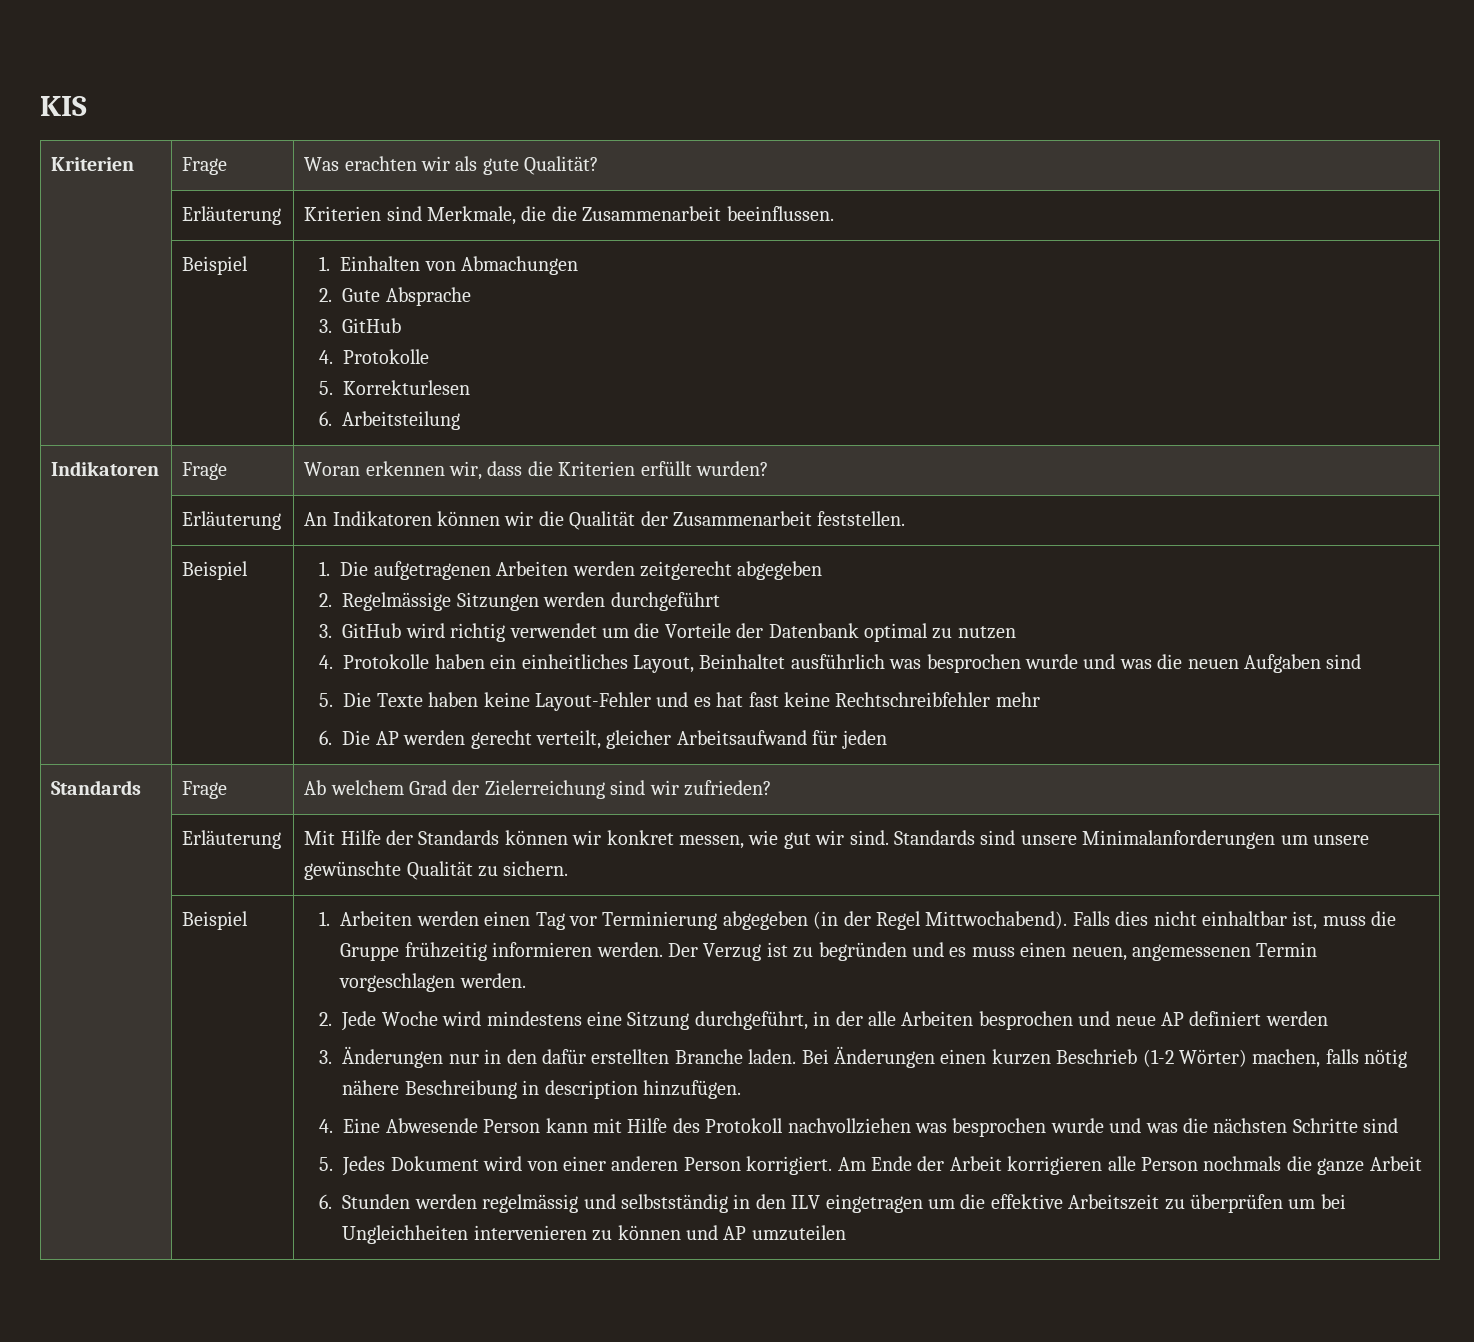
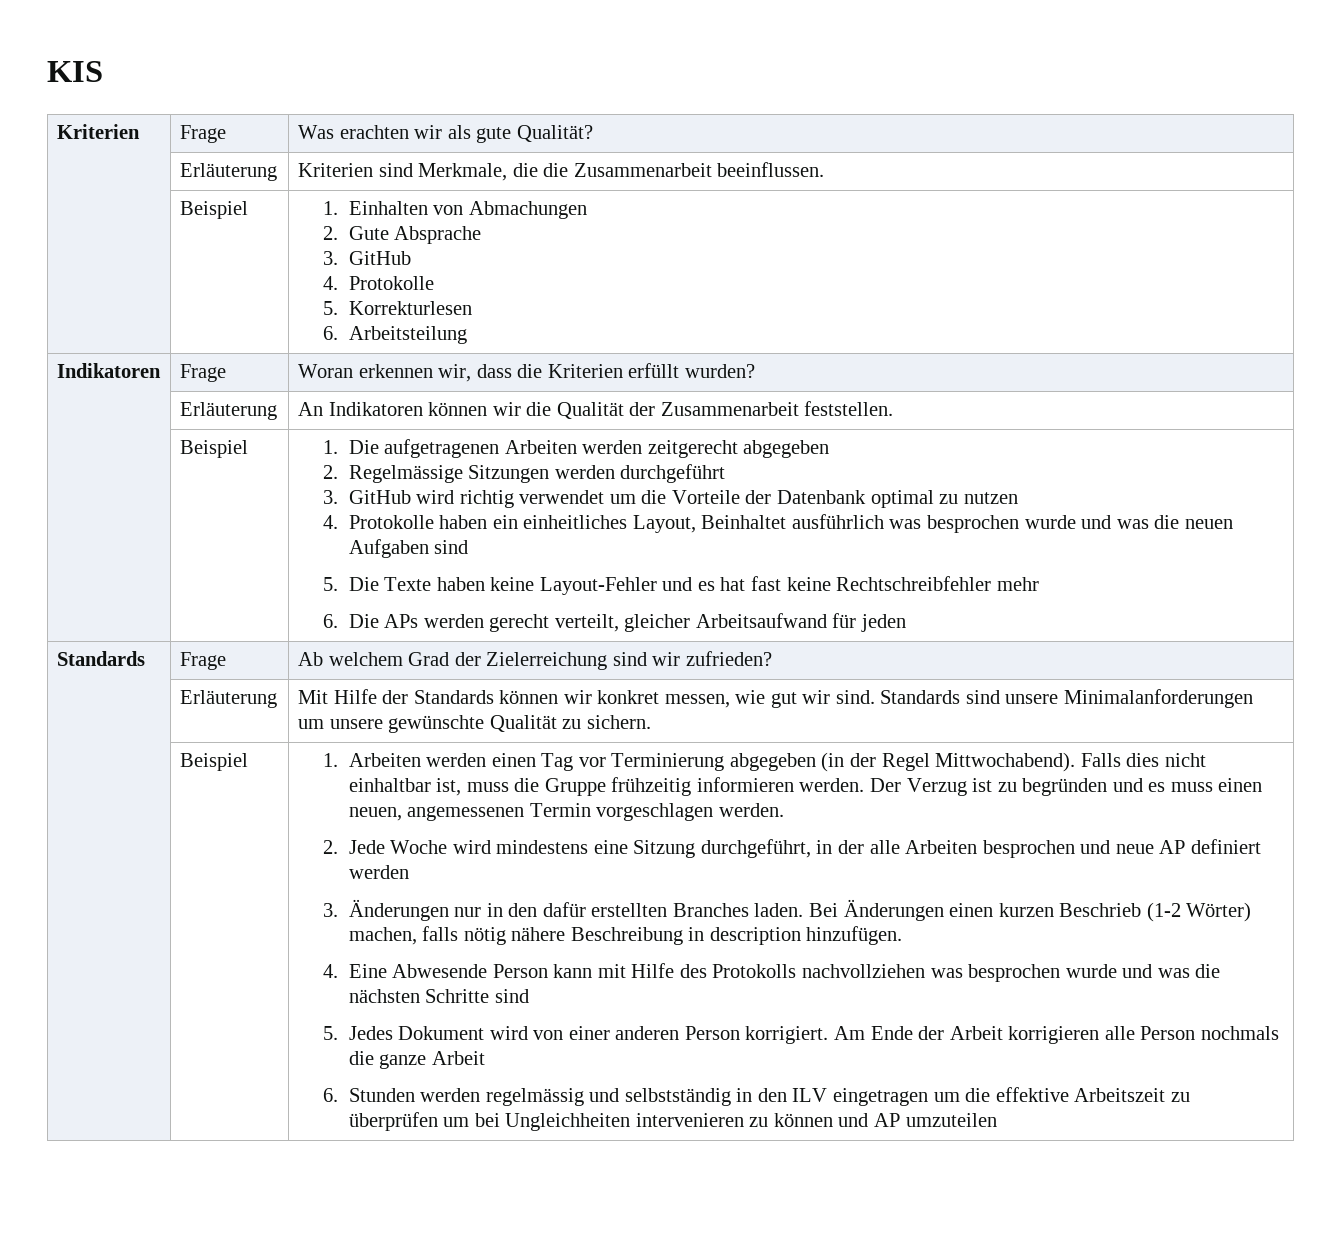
[375,731,399,745] AP -> [384,614,419,628] APs
[674,1049,743,1064] Branche -> [672,903,749,917] Branches
[705,1118,784,1133] Protokoll -> [712,964,797,978] Protokolls

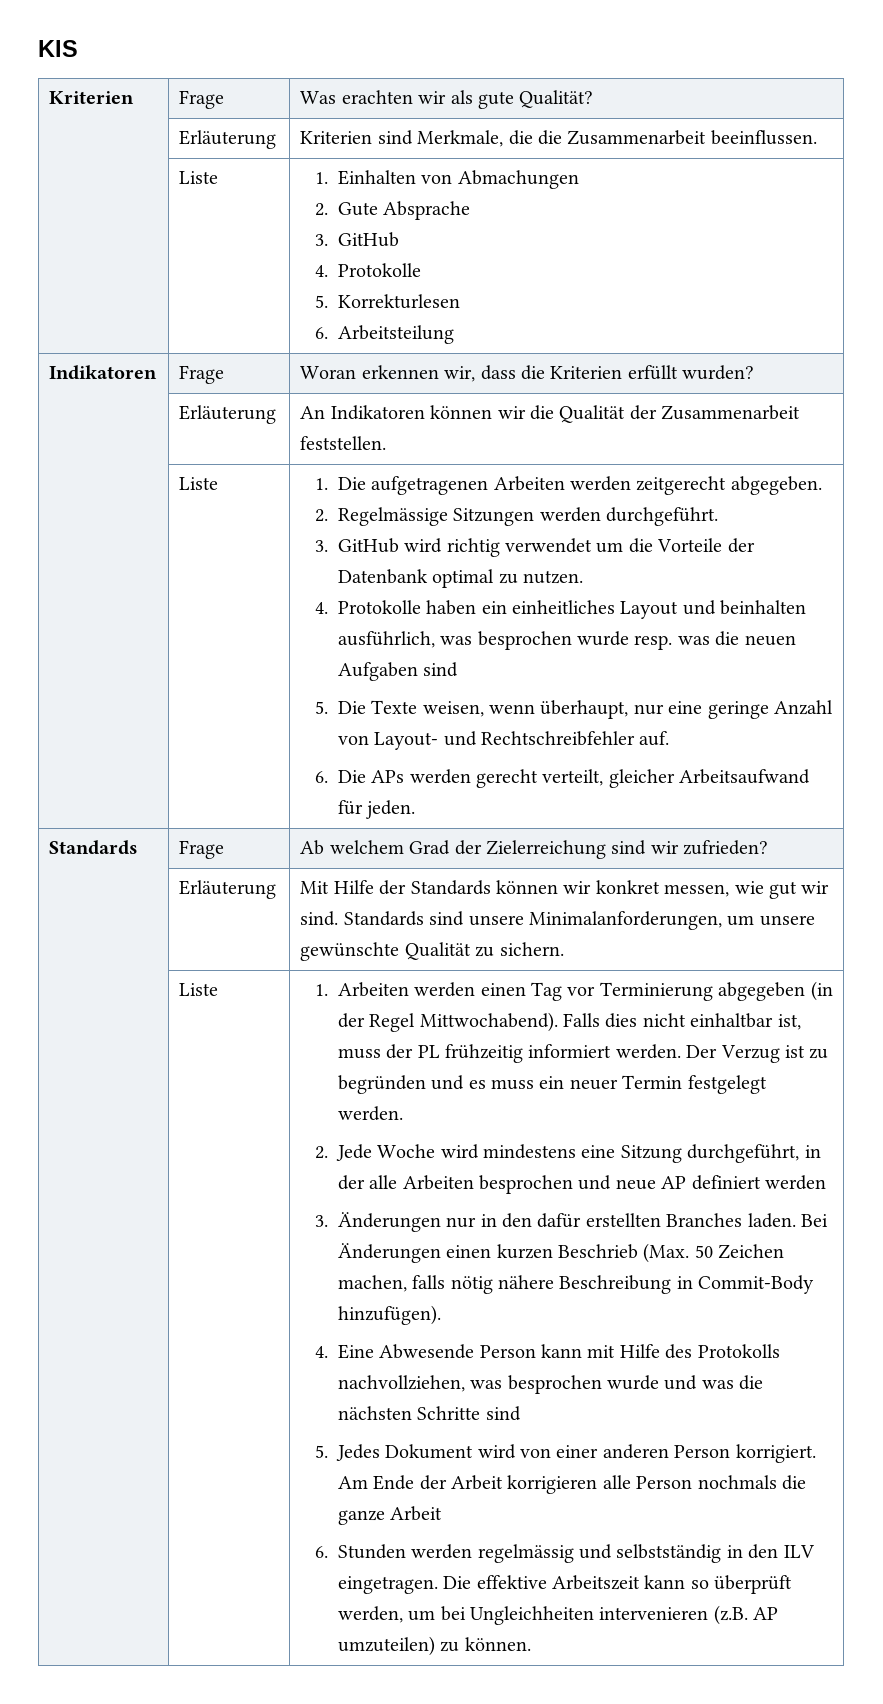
[179,201,248,219] Beispiel -> [179,171,219,184] Liste
[179,440,248,458] Beispiel -> [179,477,219,490] Liste
[743,440,830,458] abgegeben -> [730,476,822,495] abgegeben.
[620,464,726,483] durchgeführt -> [605,507,718,526] durchgeführt.
[963,492,1018,504] nutzen -> [522,570,583,584] nutzen.
[632,514,1112,533] Layout, Beinhaltet ausführlich was besprochen wurde und -> [620,600,807,619] [337,631,673,650] Layout und beinhalten ausführlich, was besprochen wurde resp.
[436,576,1039,595] haben keine Layout-Fehler und es hat fast keine Rechtschreibfehler mehr -> [422,700,833,719] [337,731,670,750] weisen, wenn überhaupt, nur eine geringe Anzahl von Layout- und Rechtschreibfehler auf.
[860,614,906,632] jeden -> [366,800,416,819] jeden.
[1064,689,1254,708] Minimalanforderungen -> [528,911,722,930] Minimalanforderungen,
[179,753,248,771] Beispiel -> [179,983,219,996] Liste
[514,777,794,796] die Gruppe frühzeitig informieren -> [386,1044,612,1063] der PL frühzeitig informiert
[1218,778,1263,792] [348,803,714,821] einen neuen, angemessenen Termin vorgeschlagen -> [539,1075,767,1094] ein neuer Termin festgelegt
[1146,902,1252,922] (1-2 Wörter) -> [643,1243,785,1263] (Max. 50 Zeichen
[709,926,903,945] description hinzufügen. -> [698,1275,815,1294] [337,1305,441,1325] Commit-Body hinzufügen).
[801,964,925,978] nachvollziehen -> [337,1375,465,1392] nachvollziehen,
[832,1087,1190,1106] [348,1112,997,1131] eingetragen um die effektive Arbeitszeit zu überprüfen um bei Ungleichheiten intervenieren zu können und AP umzuteilen -> [337,1575,793,1594] [337,1605,779,1625] [337,1636,531,1656] eingetragen. Die effektive Arbeitszeit kann so überprüft werden, um bei Ungleichheiten intervenieren (z.B. AP umzuteilen) zu können.

